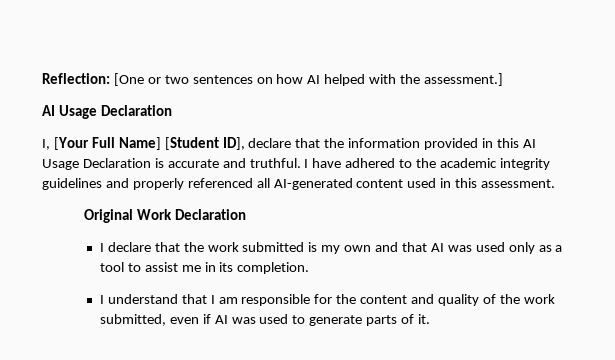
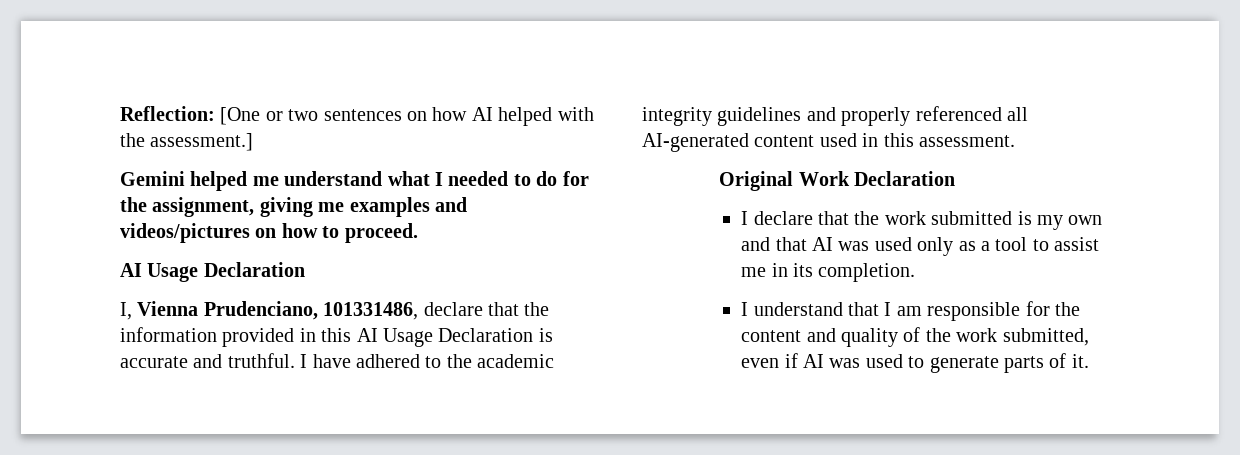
(504, 79) none -> [120,171,589,191] [120,197,467,217] [120,223,418,243] // Gemini helped me understand what I needed to do for the assignment, giving me examples and videos/pictures on how to proceed.
[53,137,245,150] [Your Full Name] [Student ID], -> [137,301,419,320] Vienna Prudenciano, 101331486,

